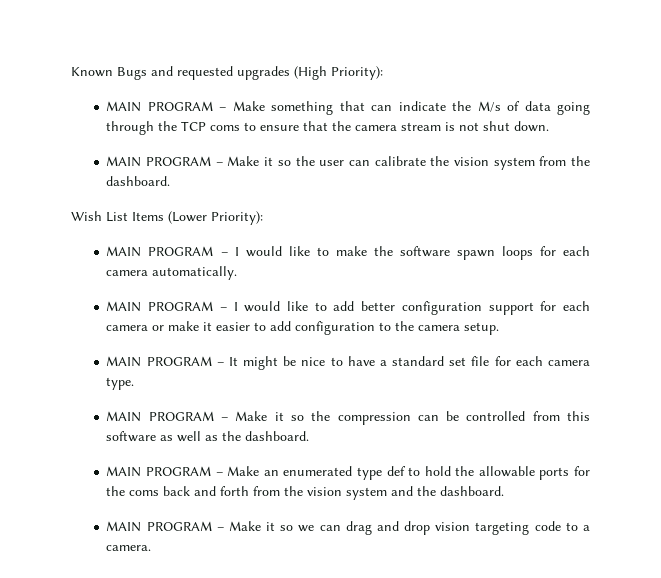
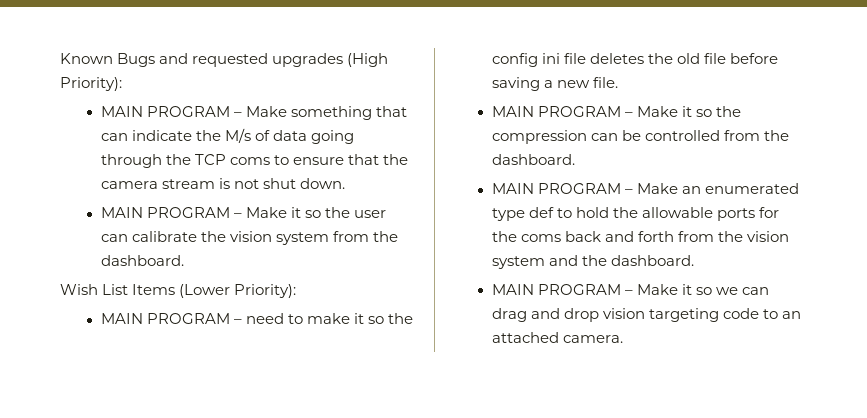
[234,246,591,260] [106,266,238,280] [106,301,590,315] [106,321,500,335] [106,356,590,370] [106,377,135,390] I would like to make the software spawn loops for each camera automatically. // MAIN PROGRAM – I would like to add better configuration support for each camera or make it easier to add configuration to the camera setup. // MAIN PROGRAM – It might be nice to have a standard set file for each camera type. -> [246,313,414,324] [491,53,779,67] [491,77,619,91] need to make it so the config ini file deletes the old file before saving a new file.
[566,411,590,421] [106,431,219,442] this software as well as -> (761, 135) none
[583,525,590,531] a -> [782,311,802,319] [491,332,559,343] an attached

